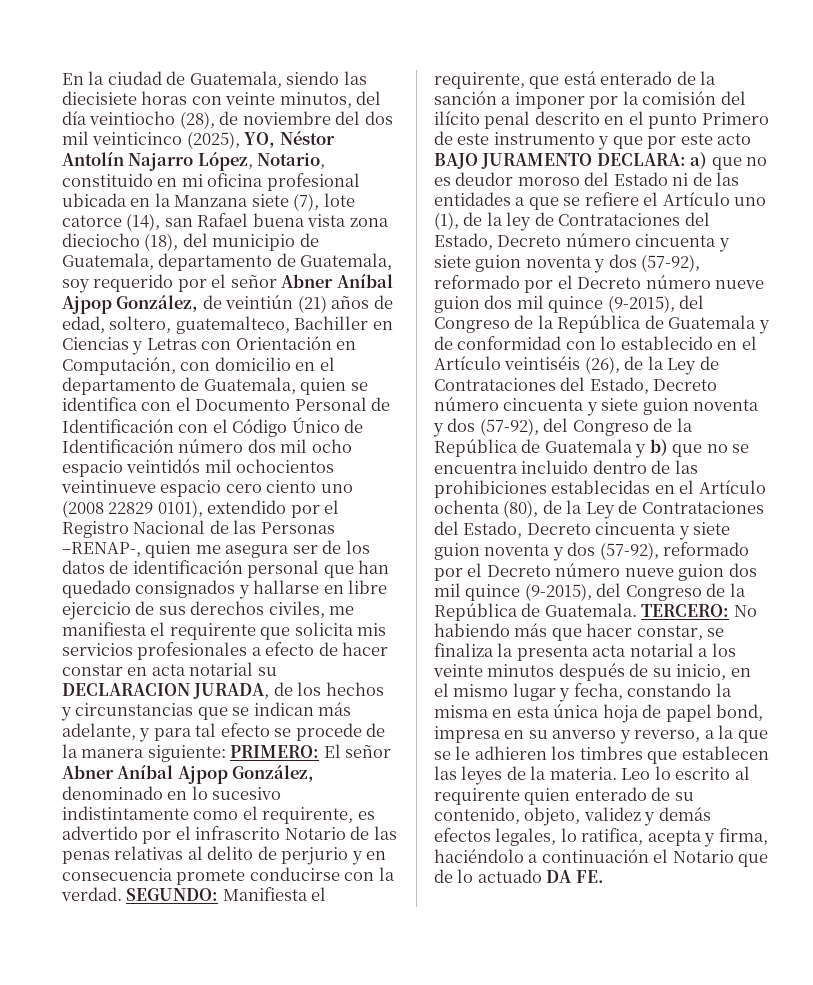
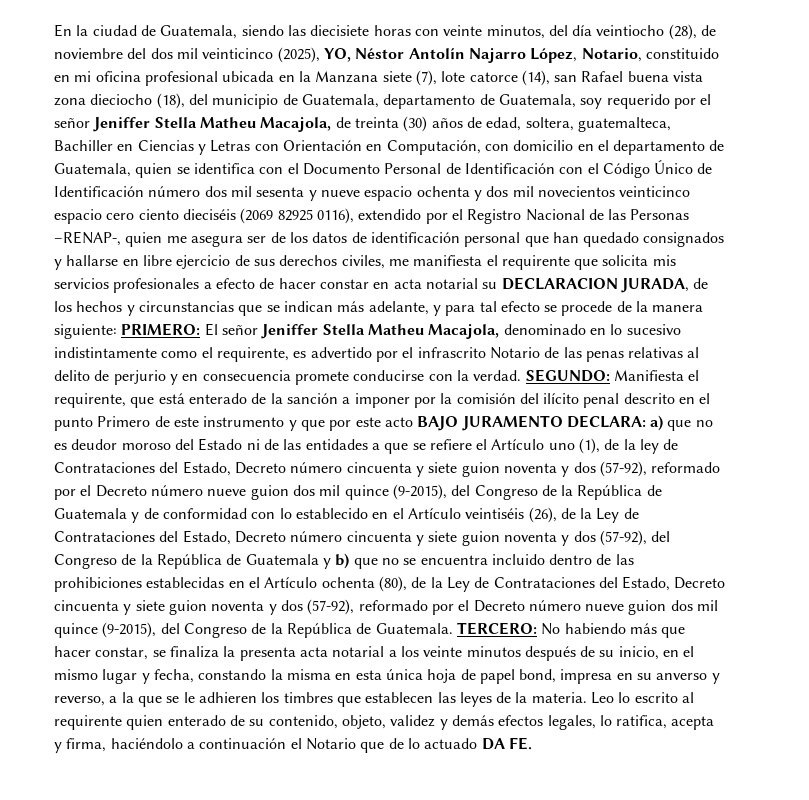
[281,273,393,288] [62,295,327,314] Abner Aníbal Ajpop González, de veintiún (21) -> [93,116,428,132] Jeniffer Stella Matheu Macajola, de treinta (30)
[109,316,290,334] soltero, guatemalteco, -> [525,117,671,132] soltera, guatemalteca,
[311,439,352,453] [62,459,335,477] [61,480,353,497] [62,500,203,518] ocho espacio veintidós mil ochocientos veintinueve espacio cero ciento uno (2008 22829 0101), -> [256,186,691,201] [54,208,354,224] sesenta y nueve espacio ochenta y dos mil novecientos veinticinco espacio cero ciento dieciséis (2069 82925 0116),
[62,764,315,784] Abner Aníbal Ajpop González, -> [261,324,500,339] Jeniffer Stella Matheu Macajola,

